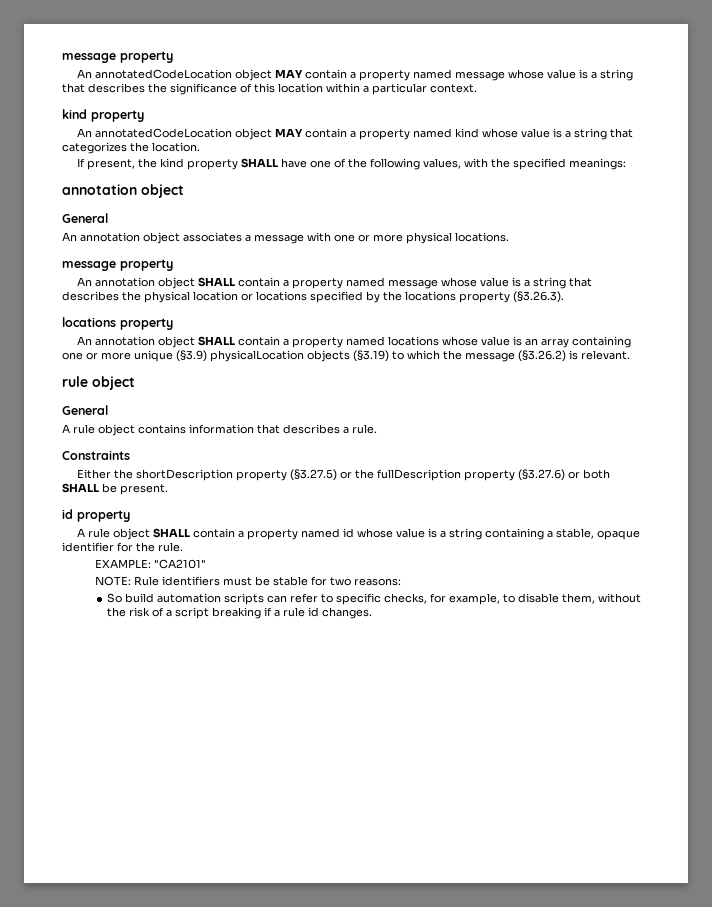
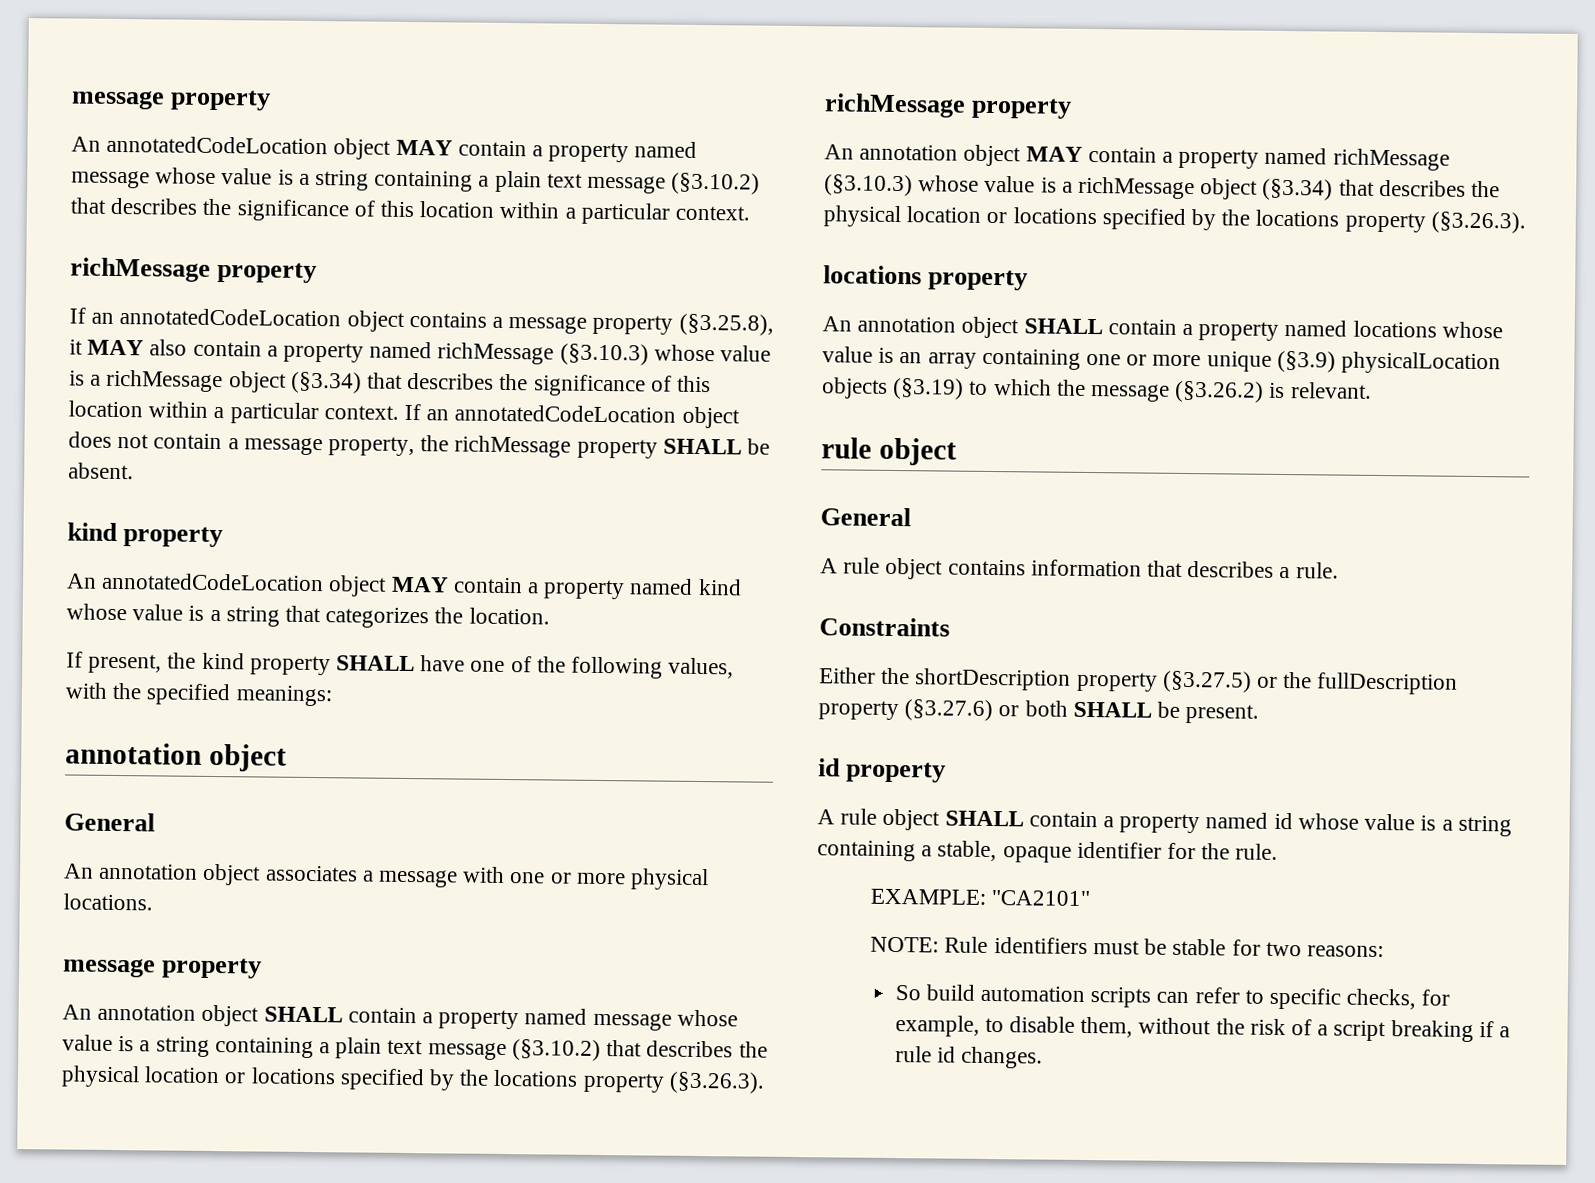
(634, 75) none -> [374,170,761,195] containing a plain text message (§3.10.2)
(477, 88) none -> [70,257,318,284] [69,307,774,336] [69,339,772,366] [69,369,712,397] [68,400,740,429] [68,431,771,459] [68,462,134,480] // richMessage property // If an annotatedCodeLocation object contains a message property (§3.25.8), it MAY also contain a property named richMessage (§3.10.3) whose value is a richMessage object (§3.34) that describes the significance of this location within a particular context. If an annotatedCodeLocation object does not contain a message property, the richMessage property SHALL be absent.
(567, 283) none -> [214,1037,768,1061] [61,1065,765,1094] [824,93,1073,119] [824,144,1450,171] [824,174,1334,201] containing a plain text message (§3.10.2) that describes the physical location or locations specified by the locations property (§3.26.3). // richMessage property // An annotation object MAY contain a property named richMessage (§3.10.3) whose value is a richMessage object (§3.34)

